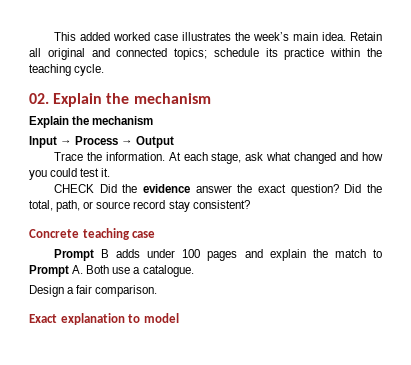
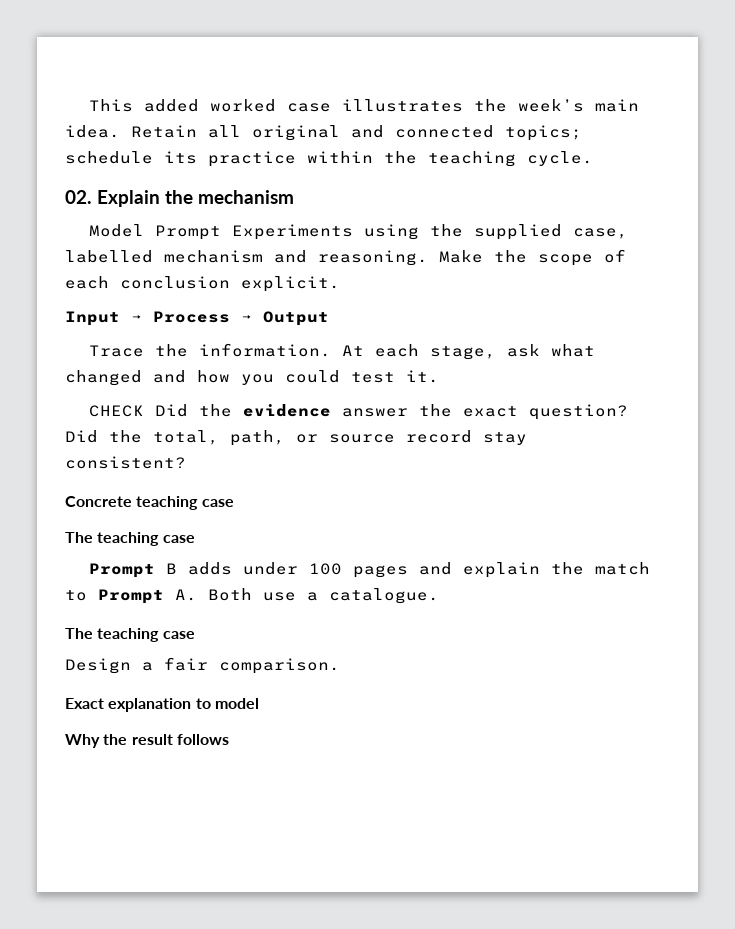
[29,116,154,128] Explain the mechanism -> [88,224,628,240] [65,249,626,266] [65,276,340,292] Model Prompt Experiments using the supplied case, labelled mechanism and reasoning. Make the scope of each conclusion explicit.
(156, 234) none -> [65,532,195,546] // The teaching case
(194, 271) none -> [65,628,195,642] // The teaching case
(179, 318) none -> [65,734,229,748] // Why the result follows

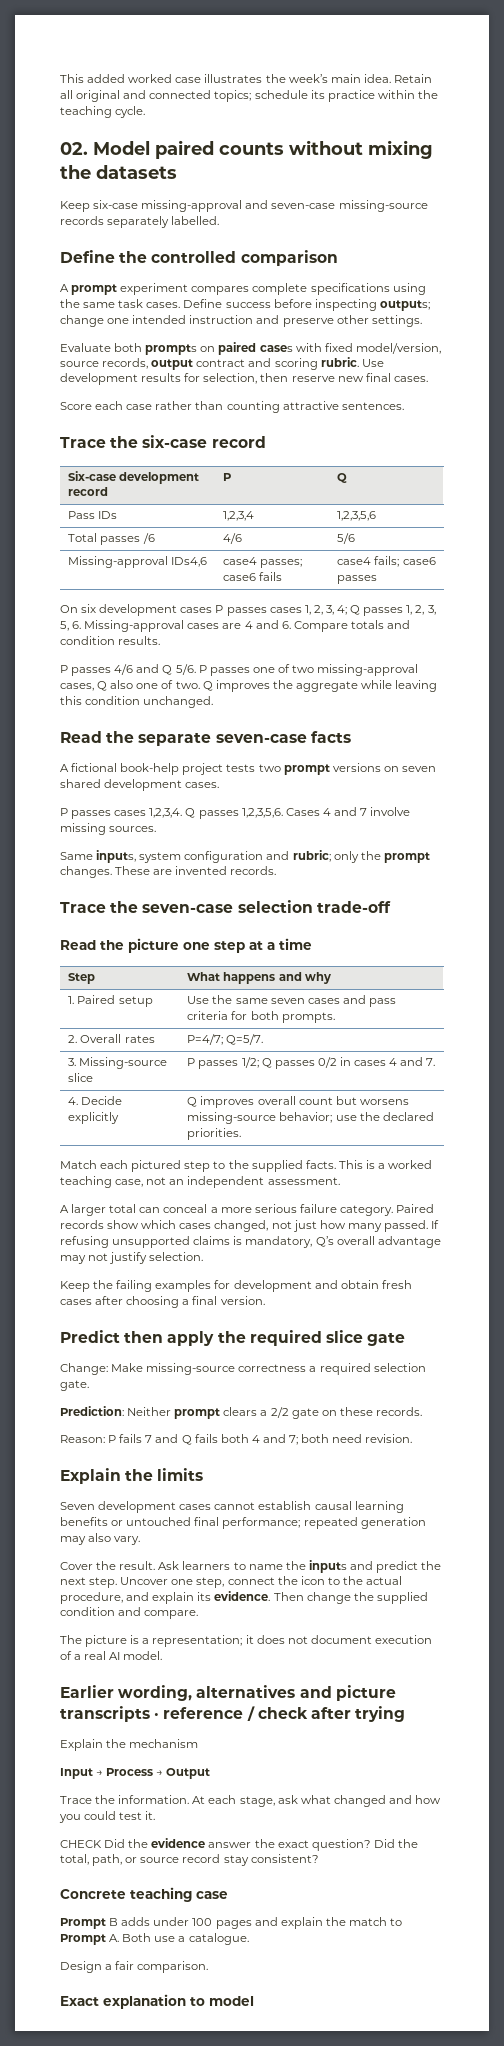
[97,190,294,207] [88,224,628,240] [65,249,626,266] [65,276,340,292] Explain the mechanism // Model Prompt Experiments using the supplied case, labelled mechanism and reasoning. Make the scope of each conclusion explicit. -> [93,140,433,159] [60,165,177,179] [60,200,428,212] [60,216,220,228] [60,250,338,266] [60,283,426,295] [60,299,430,311] [60,315,422,327] [60,342,441,355] [60,357,384,370] [60,373,428,385] [60,401,404,413] [60,435,266,448] [68,471,200,484] [68,487,109,496] [223,473,232,481] [337,473,348,483] [68,511,118,519] [223,511,255,521] [337,511,377,521] [68,533,155,545] [223,533,243,544] [337,533,356,544] [68,556,208,568] [223,557,303,568] [223,572,283,581] [337,556,436,567] [337,575,378,584] [60,604,436,616] [60,620,411,632] [60,636,161,645] [60,664,419,676] [60,680,438,692] [60,696,214,708] [60,731,351,746] [60,763,436,775] [60,779,220,791] [60,807,411,819] [60,823,157,835] [60,850,430,863] [60,866,277,878] [60,900,391,913] [60,938,312,953] [68,973,96,984] [187,972,331,984] [68,995,153,1007] [187,995,396,1007] [187,1011,335,1023] [68,1034,155,1043] [187,1034,264,1045] [68,1057,168,1069] [68,1073,94,1082] [187,1057,436,1069] [68,1096,123,1105] [68,1112,120,1124] [187,1096,409,1108] [187,1112,434,1124] [187,1128,242,1140] [60,1160,433,1172] [60,1176,340,1188] [60,1204,435,1216] [60,1220,440,1232] [60,1236,441,1248] [60,1252,204,1264] [60,1280,412,1292] [60,1296,265,1308] [60,1330,406,1346] [60,1363,426,1375] [60,1380,89,1391] [60,1406,422,1419] [60,1434,413,1445] [60,1468,204,1484] [60,1501,404,1513] [60,1517,426,1529] [60,1533,141,1545] [60,1560,442,1573] [60,1576,403,1588] [60,1591,428,1604] [60,1607,199,1619] [60,1635,432,1647] [60,1651,163,1660] [60,1685,396,1701] [60,1706,406,1722] [60,1739,199,1751] Model paired counts without mixing the datasets // Keep six-case missing-approval and seven-case missing-source records separately labelled. // Define the controlled comparison // A prompt experiment compares complete specifications using the same task cases. Define success before inspecting outputs; change one intended instruction and preserve other settings. // Evaluate both prompts on paired cases with fixed model/version, source records, output contract and scoring rubric. Use development results for selection, then reserve new final cases. // Score each case rather than counting attractive sentences. // Trace the six-case record // Six-case development record | P | Q // Pass IDs | 1,2,3,4 | 1,2,3,5,6 // Total passes /6 | 4/6 | 5/6 // Missing-approval IDs4,6 | case4 passes; case6 fails | case4 fails; case6 passes // On six development cases P passes cases 1, 2, 3, 4; Q passes 1, 2, 3, 5, 6. Missing-approval cases are 4 and 6. Compare totals and condition results. // P passes 4/6 and Q 5/6. P passes one of two missing-approval cases, Q also one of two. Q improves the aggregate while leaving this condition unchanged. // Read the separate seven-case facts // A fictional book-help project tests two prompt versions on seven shared development cases. // P passes cases 1,2,3,4. Q passes 1,2,3,5,6. Cases 4 and 7 involve missing sources. // Same inputs, system configuration and rubric; only the prompt changes. These are invented records. // Trace the seven-case selection trade-off // Read the picture one step at a time // Step | What happens and why // 1. Paired setup | Use the same seven cases and pass criteria for both prompts. // 2. Overall rates | P=4/7; Q=5/7. // 3. Missing-source slice | P passes 1/2; Q passes 0/2 in cases 4 and 7. // 4. Decide explicitly | Q improves overall count but worsens missing-source behavior; use the declared priorities. // Match each pictured step to the supplied facts. This is a worked teaching case, not an independent assessment. // A larger total can conceal a more serious failure category. Paired records show which cases changed, not just how many passed. If refusing unsupported claims is mandatory, Q’s overall advantage may not justify selection. // Keep the failing examples for development and obtain fresh cases after choosing a final version. // Predict then apply the required slice gate // Change: Make missing-source correctness a required selection gate. // Prediction: Neither prompt clears a 2/2 gate on these records. // Reason: P fails 7 and Q fails both 4 and 7; both need revision. // Explain the limits // Seven development cases cannot establish causal learning benefits or untouched final performance; repeated generation may also vary. // Cover the result. Ask learners to name the inputs and predict the next step. Uncover one step, connect the icon to the actual procedure, and explain its evidence. Then change the supplied condition and compare. // The picture is a representation; it does not document execution of a real AI model. // Earlier wording, alternatives and picture transcripts · reference / check after trying // Explain the mechanism
[65,532,195,546] // The teaching case -> (228, 1895) none
[65,628,195,642] // The teaching case -> (249, 1939) none
[65,734,229,748] // Why the result follows -> (254, 2001) none

